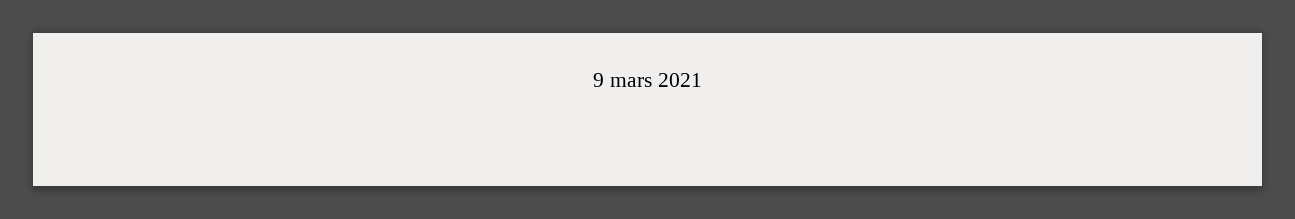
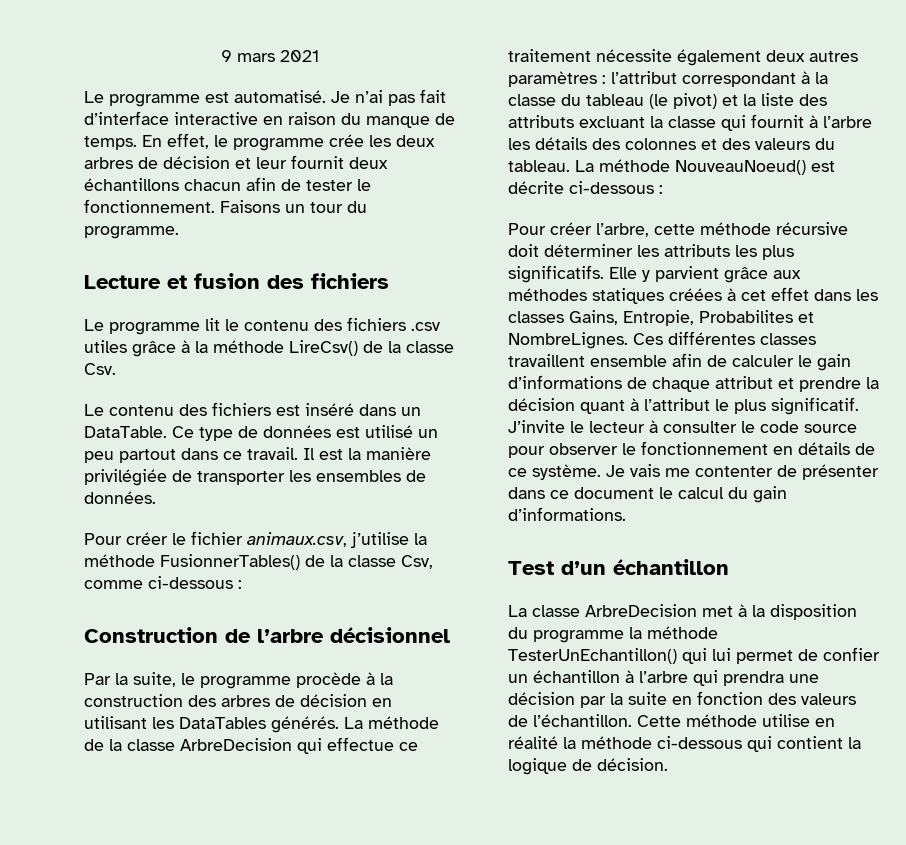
(702, 80) none -> [84,89,446,107] [84,111,455,128] [84,133,435,151] [84,155,388,169] [84,177,371,191] [84,199,367,213] [84,226,179,239] [84,273,389,289] [84,317,440,335] [84,340,454,357] [84,363,116,375] [84,402,421,416] [84,425,438,441] [84,447,431,463] [84,469,426,486] [84,491,156,504] [84,531,427,548] [84,554,433,570] [84,576,242,589] [84,627,450,643] [84,672,393,689] [84,694,392,707] [84,716,439,733] [84,737,418,754] [508,49,858,66] [508,71,828,87] [508,93,827,109] [508,114,872,131] [508,137,835,150] [508,159,835,175] [508,181,663,194] [508,222,848,237] [508,244,794,260] [508,265,801,283] [508,287,878,304] [508,310,814,326] [508,331,816,349] [508,353,851,371] [508,375,879,392] [508,397,859,415] [508,420,857,433] [508,441,875,458] [508,464,879,480] [508,486,787,503] [508,507,626,521] [508,559,729,575] [508,604,857,620] [508,626,718,643] [508,647,880,664] [508,670,819,686] [508,691,856,708] [508,714,835,727] [508,736,861,752] [508,758,668,775] // Le programme est automatisé. Je n’ai pas fait d’interface interactive en raison du manque de temps. En effet, le programme crée les deux arbres de décision et leur fournit deux échantillons chacun afin de tester le fonctionnement. Faisons un tour du programme. // Lecture et fusion des fichiers // Le programme lit le contenu des fichiers .csv utiles grâce à la méthode LireCsv() de la classe Csv. // Le contenu des fichiers est inséré dans un DataTable. Ce type de données est utilisé un peu partout dans ce travail. Il est la manière privilégiée de transporter les ensembles de données. // Pour créer le fichier animaux.csv, j’utilise la méthode FusionnerTables() de la classe Csv, comme ci-dessous : // Construction de l’arbre décisionnel // Par la suite, le programme procède à la construction des arbres de décision en utilisant les DataTables générés. La méthode de la classe ArbreDecision qui effectue ce traitement nécessite également deux autres paramètres : l’attribut correspondant à la classe du tableau (le pivot) et la liste des attributs excluant la classe qui fournit à l’arbre les détails des colonnes et des valeurs du tableau. La méthode NouveauNoeud() est décrite ci-dessous : // Pour créer l’arbre, cette méthode récursive doit déterminer les attributs les plus significatifs. Elle y parvient grâce aux méthodes statiques créées à cet effet dans les classes Gains, Entropie, Probabilites et NombreLignes. Ces différentes classes travaillent ensemble afin de calculer le gain d’informations de chaque attribut et prendre la décision quant à l’attribut le plus significatif. J’invite le lecteur à consulter le code source pour observer le fonctionnement en détails de ce système. Je vais me contenter de présenter dans ce document le calcul du gain d’informations. // Test d’un échantillon // La classe ArbreDecision met à la disposition du programme la méthode TesterUnEchantillon() qui lui permet de confier un échantillon à l’arbre qui prendra une décision par la suite en fonction des valeurs de l’échantillon. Cette méthode utilise en réalité la méthode ci-dessous qui contient la logique de décision.

